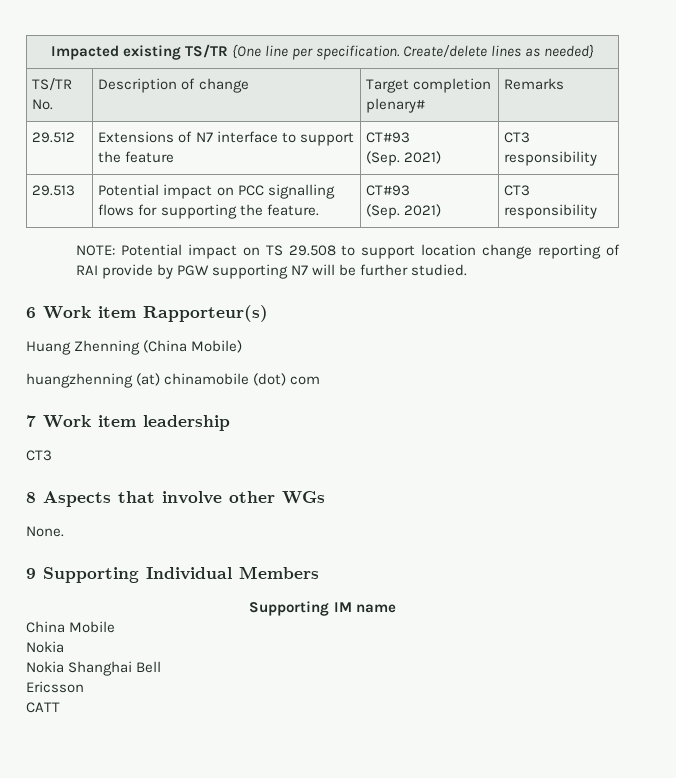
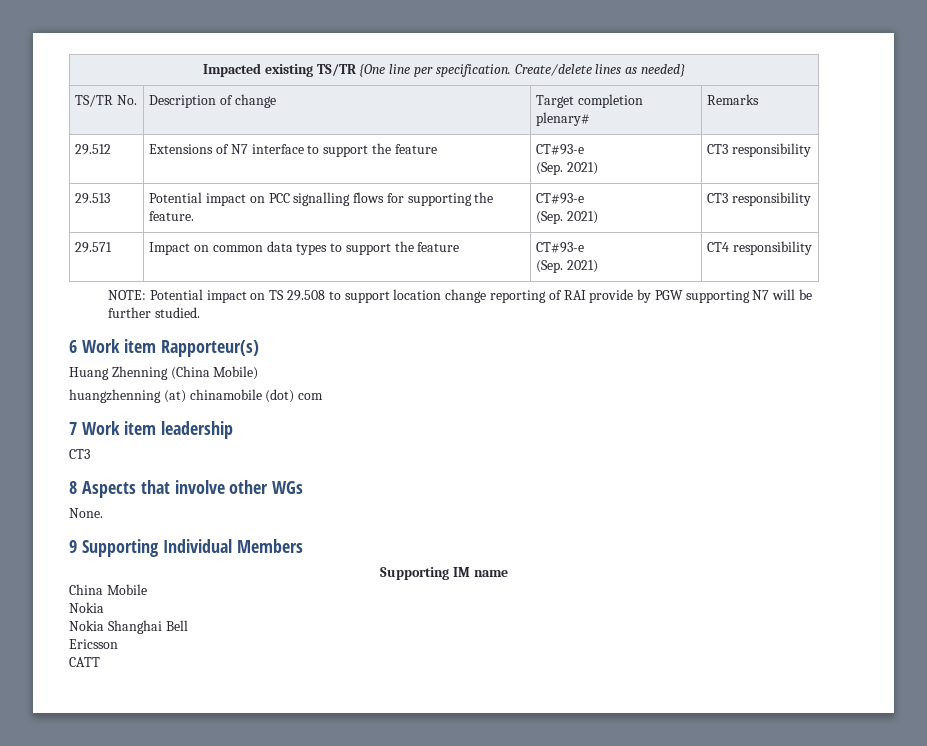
[366,132,411,143] CT#93 -> [536,144,585,155] CT#93-e
[366,185,411,196] [366,204,442,219] [504,185,531,196] [504,204,598,219] CT#93 // (Sep. 2021) | CT3 responsibility -> [536,193,585,204] [536,211,599,224] [707,192,812,206] [75,242,113,253] [149,241,460,255] [536,242,585,253] [536,260,599,273] [707,241,813,255] CT#93-e // (Sep. 2021) | CT3 responsibility // 29.571 | Impact on common data types to support the feature | CT#93-e // (Sep. 2021) | CT4 responsibility

